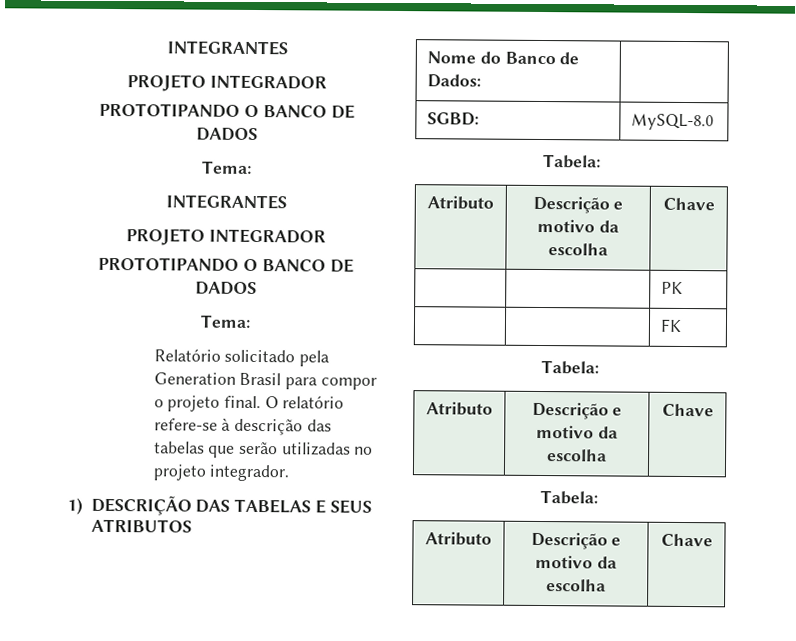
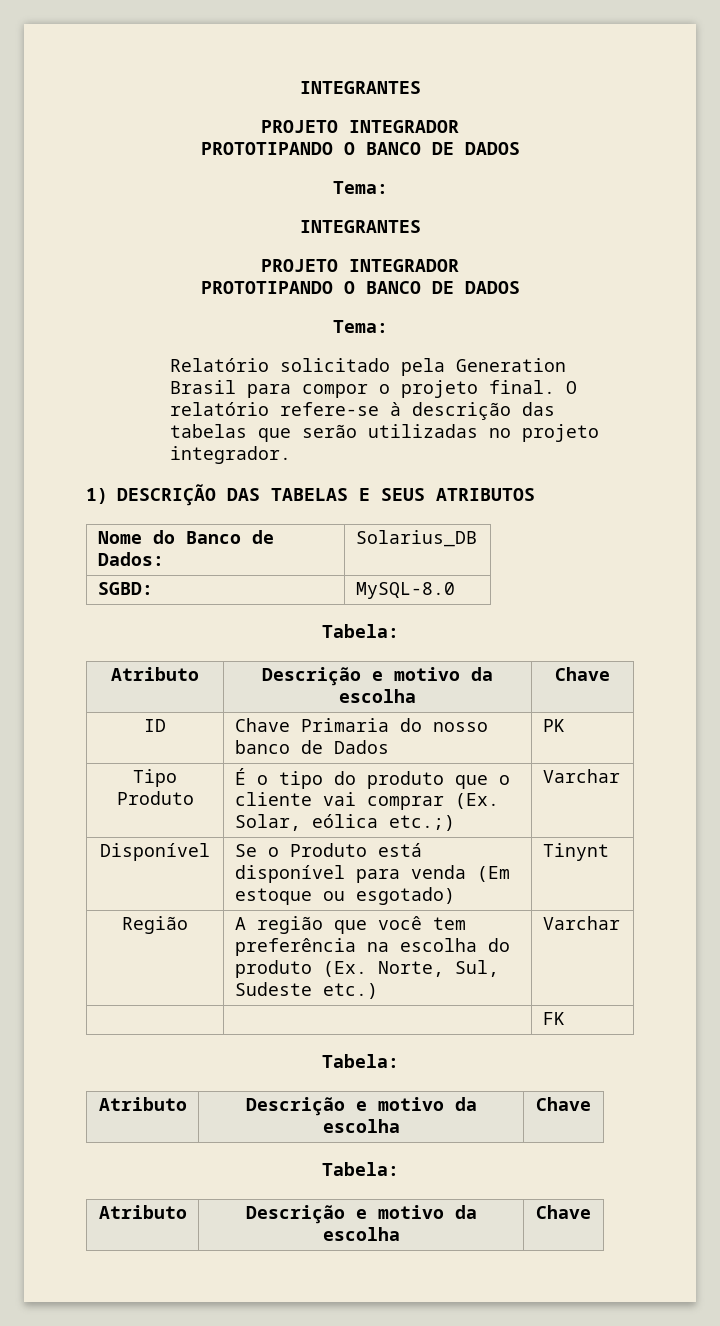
(482, 81) none -> [355,530,477,547] Solarius_DB
[661,281,684,294] | | PK -> [144,719,166,732] [234,718,488,732] [234,740,389,754] [542,719,565,732] [133,769,177,787] [116,791,194,805] [234,768,510,789] [234,792,499,810] [234,814,455,831] [542,769,620,783] [100,843,210,861] [234,843,422,857] [234,865,510,883] [234,887,455,905] [542,843,609,861] [122,916,188,934] [234,916,466,934] [234,938,510,956] [234,960,499,978] [234,982,378,999] [542,916,620,930] ID | Chave Primaria do nosso banco de Dados | PK // Tipo Produto | É o tipo do produto que o cliente vai comprar (Ex. Solar, eólica etc.;) | Varchar // Disponível | Se o Produto está disponível para venda (Em estoque ou esgotado) | Tinynt // Região | A região que você tem preferência na escolha do produto (Ex. Norte, Sul, Sudeste etc.) | Varchar

